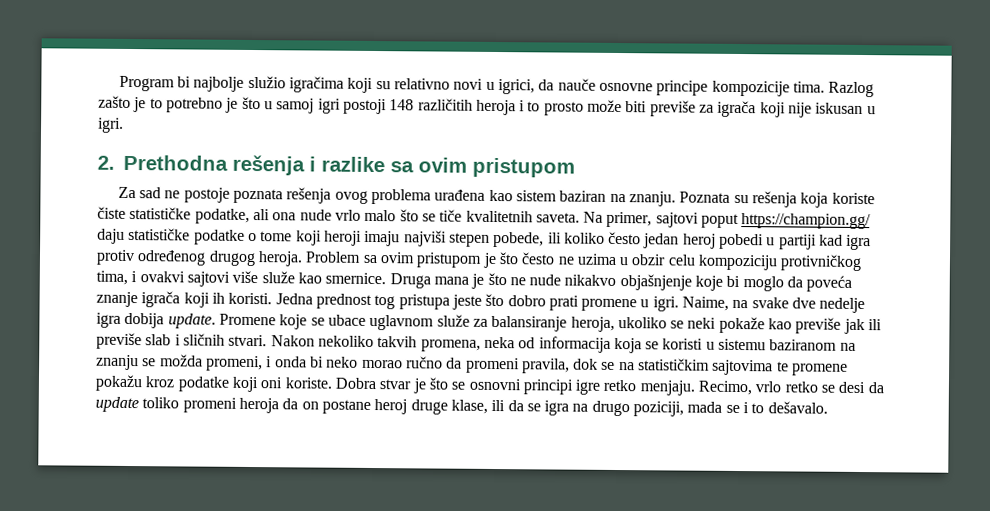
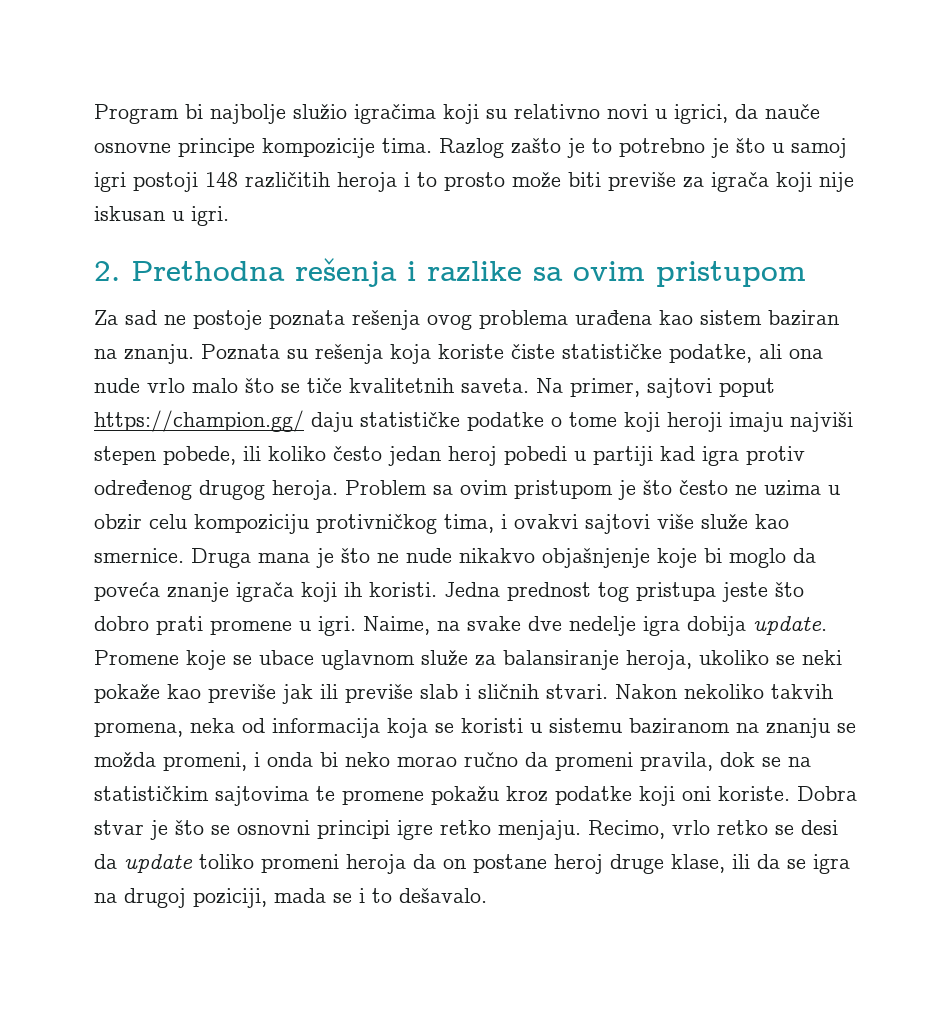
[591,400,630,417] drugo -> [124,888,186,908] drugoj

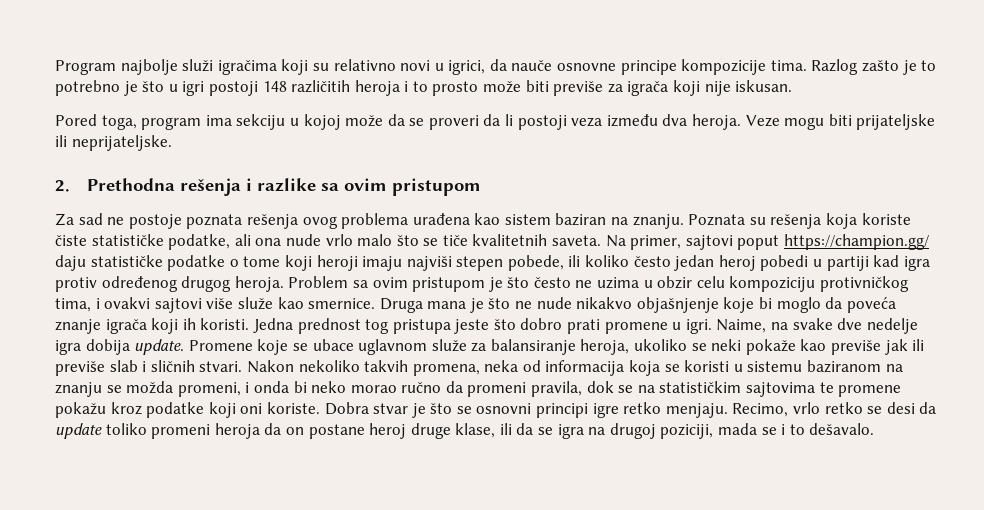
[185,104,347,124] bi najbolje služio -> [120,59,214,75] najbolje služi
[791,138,847,158] samoj -> (178, 88) none
[94,206,229,226] iskusan u igri. -> [735,80,793,92] [55,114,936,130] [55,135,172,151] iskusan. // Pored toga, program ima sekciju u kojoj može da se proveri da li postoji veza između dva heroja. Veze mogu biti prijateljske ili neprijateljske.

